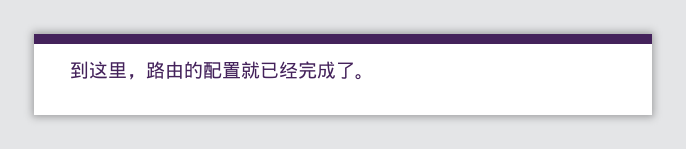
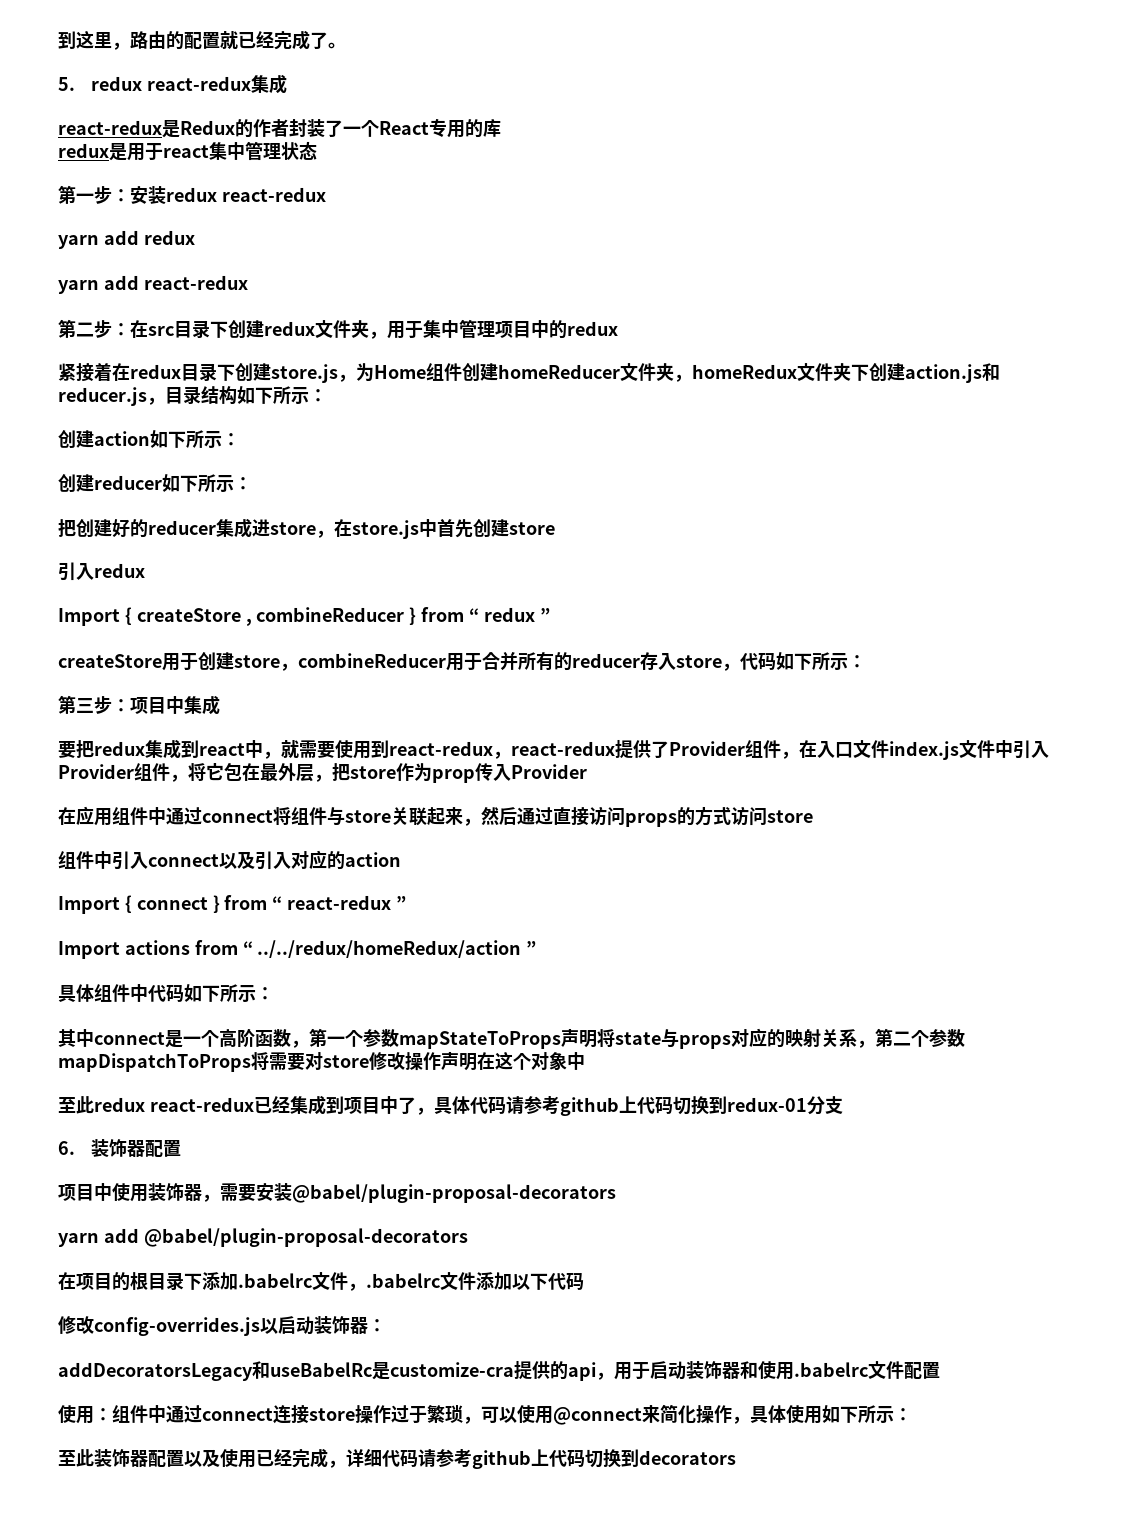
(374, 77) none -> [58,74,287,94] [58,118,501,138] [58,141,317,161] [58,185,326,204] [58,230,195,249] [58,275,248,294] [58,319,618,339] [58,363,1000,383] [58,386,327,406] [58,430,240,448] [58,474,252,492] [58,518,555,539] [58,562,145,581] [58,607,550,626] [58,651,866,671] [58,695,220,715] [58,739,1049,760] [58,762,587,783] [58,806,813,827] [58,850,401,870] [58,895,407,914] [58,940,537,959] [58,984,274,1002] [58,1028,965,1049] [58,1051,585,1072] [58,1095,843,1116] [58,1139,181,1157] [58,1183,616,1203] [58,1228,468,1247] [58,1272,584,1291] [58,1316,386,1336] [58,1360,940,1381] [58,1404,912,1425] [58,1448,736,1469] // 5. redux react-redux集成 // react-redux是Redux的作者封装了一个React专用的库 // redux是用于react集中管理状态 // 第一步：安装redux react-redux // yarn add redux // yarn add react-redux // 第二步：在src目录下创建redux文件夹，用于集中管理项目中的redux // 紧接着在redux目录下创建store.js，为Home组件创建homeReducer文件夹，homeRedux文件夹下创建action.js和reducer.js，目录结构如下所示： // 创建action如下所示： // 创建reducer如下所示： // 把创建好的reducer集成进store，在store.js中首先创建store // 引入redux // Import { createStore , combineReducer } from “ redux ” // createStore用于创建store，combineReducer用于合并所有的reducer存入store，代码如下所示： // 第三步：项目中集成 // 要把redux集成到react中，就需要使用到react-redux，react-redux提供了Provider组件，在入口文件index.js文件中引入Provider组件，将它包在最外层，把store作为prop传入Provider // 在应用组件中通过connect将组件与store关联起来，然后通过直接访问props的方式访问store // 组件中引入connect以及引入对应的action // Import { connect } from “ react-redux ” // Import actions from “ ../../redux/homeRedux/action ” // 具体组件中代码如下所示： // 其中connect是一个高阶函数，第一个参数mapStateToProps声明将state与props对应的映射关系，第二个参数mapDispatchToProps将需要对store修改操作声明在这个对象中 // 至此redux react-redux已经集成到项目中了，具体代码请参考github上代码切换到redux-01分支 // 6.装饰器配置 // 项目中使用装饰器，需要安装@babel/plugin-proposal-decorators // yarn add @babel/plugin-proposal-decorators // 在项目的根目录下添加.babelrc文件，.babelrc文件添加以下代码 // 修改config-overrides.js以启动装饰器： // addDecoratorsLegacy和useBabelRc是customize-cra提供的api，用于启动装饰器和使用.babelrc文件配置 // 使用：组件中通过connect连接store操作过于繁琐，可以使用@connect来简化操作，具体使用如下所示： // 至此装饰器配置以及使用已经完成，详细代码请参考github上代码切换到decorators

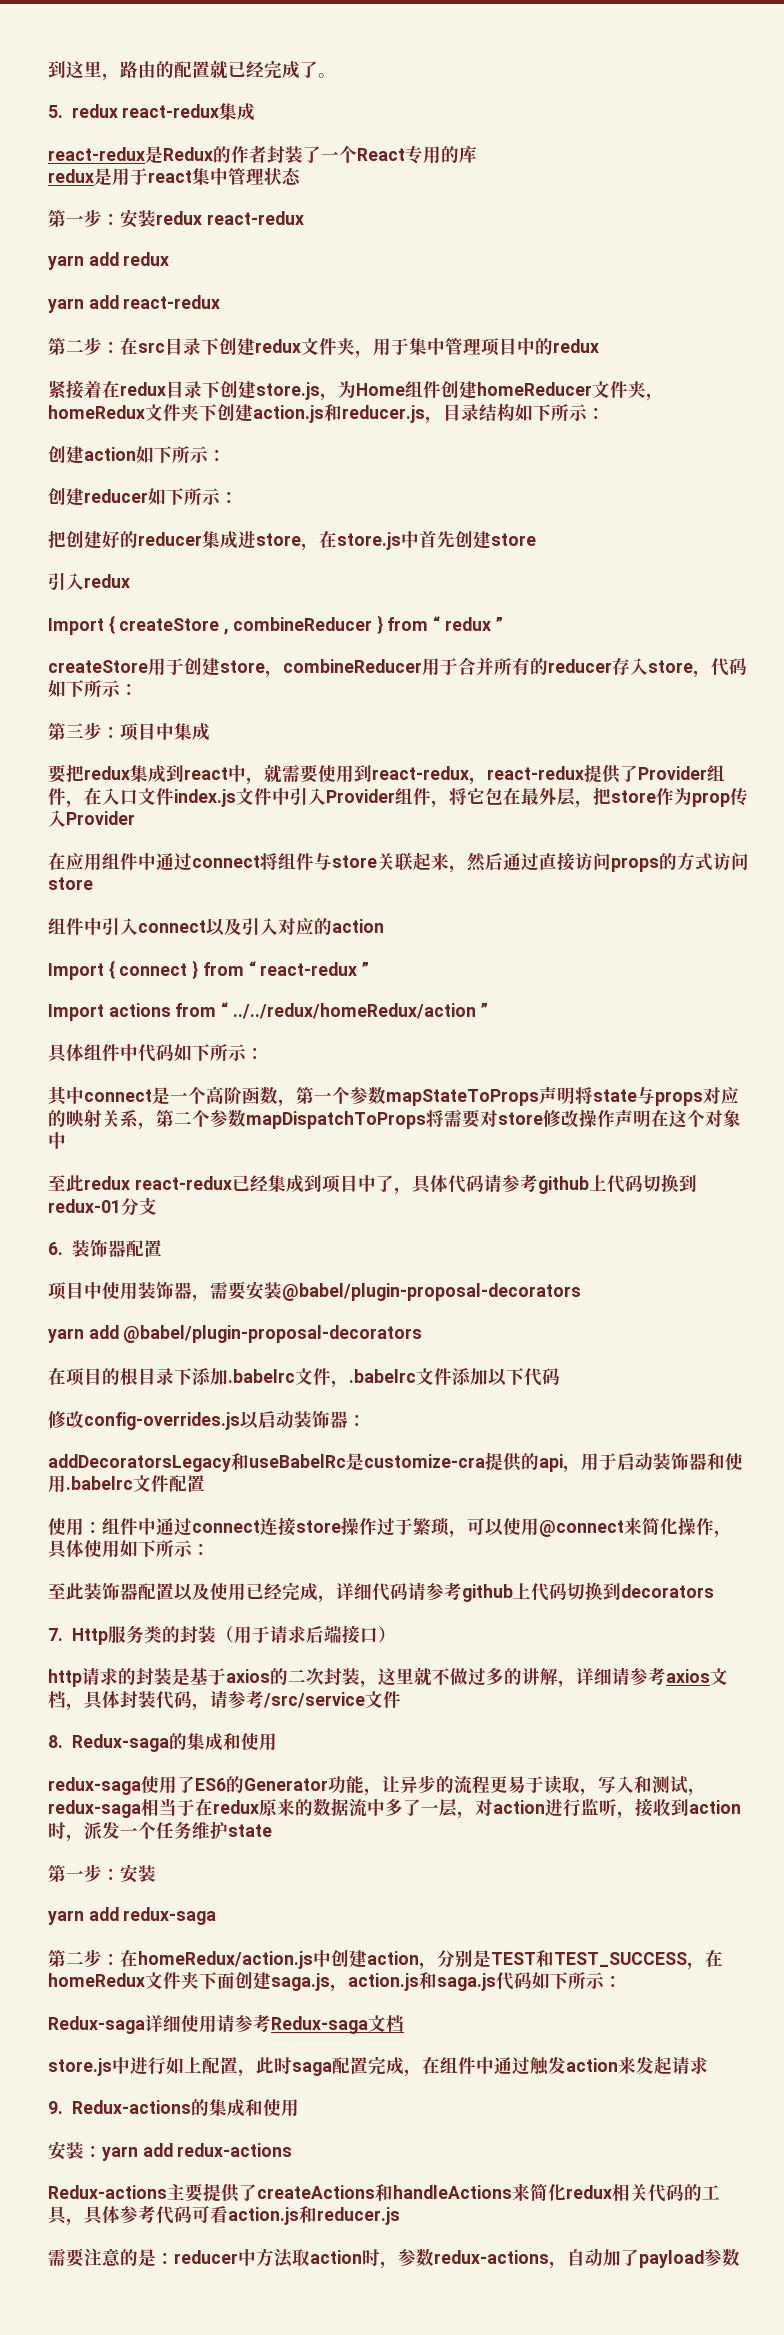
(736, 1457) none -> [48,1625,396,1645] [48,1667,728,1688] [48,1690,401,1711] [48,1733,277,1752] [48,1775,706,1796] [48,1798,741,1819] [48,1821,272,1842] [48,1864,156,1883] [48,1907,217,1925] [48,1949,723,1970] [48,1972,622,1992] [48,2014,404,2034] [48,2056,708,2077] [48,2099,299,2117] [48,2141,293,2161] [48,2183,720,2203] [48,2205,400,2226] [48,2248,740,2269] // 7. Http服务类的封装（用于请求后端接口） // http请求的封装是基于axios的二次封装，这里就不做过多的讲解，详细请参考axios文档，具体封装代码，请参考/src/service文件 // 8. Redux-saga的集成和使用 // redux-saga使用了ES6的Generator功能，让异步的流程更易于读取，写入和测试，redux-saga相当于在redux原来的数据流中多了一层，对action进行监听，接收到action时，派发一个任务维护state // 第一步：安装 // yarn add redux-saga // 第二步：在homeRedux/action.js中创建action，分别是TEST和TEST_SUCCESS，在homeRedux文件夹下面创建saga.js，action.js和saga.js代码如下所示： // Redux-saga详细使用请参考Redux-saga文档 // store.js中进行如上配置，此时saga配置完成，在组件中通过触发action来发起请求 // 9. Redux-actions的集成和使用 // 安装：yarn add redux-actions // Redux-actions主要提供了createActions和handleActions来简化redux相关代码的工具，具体参考代码可看action.js和reducer.js // 需要注意的是：reducer中方法取action时，参数redux-actions，自动加了payload参数

